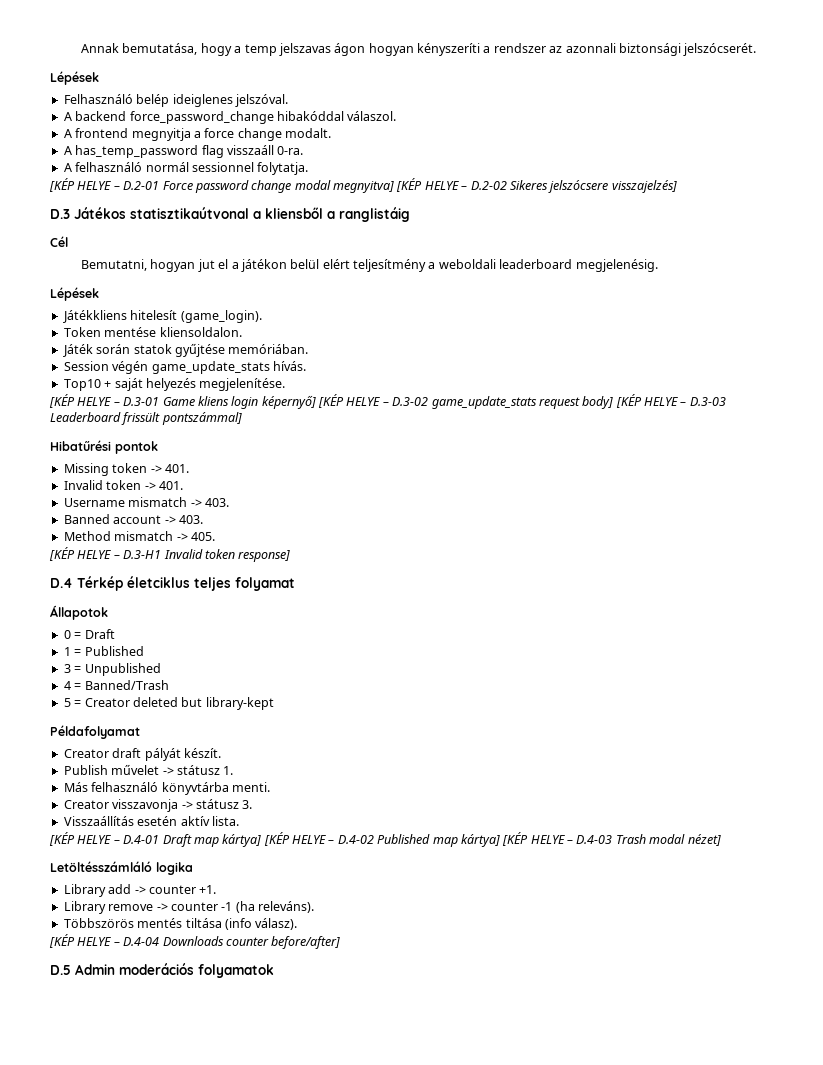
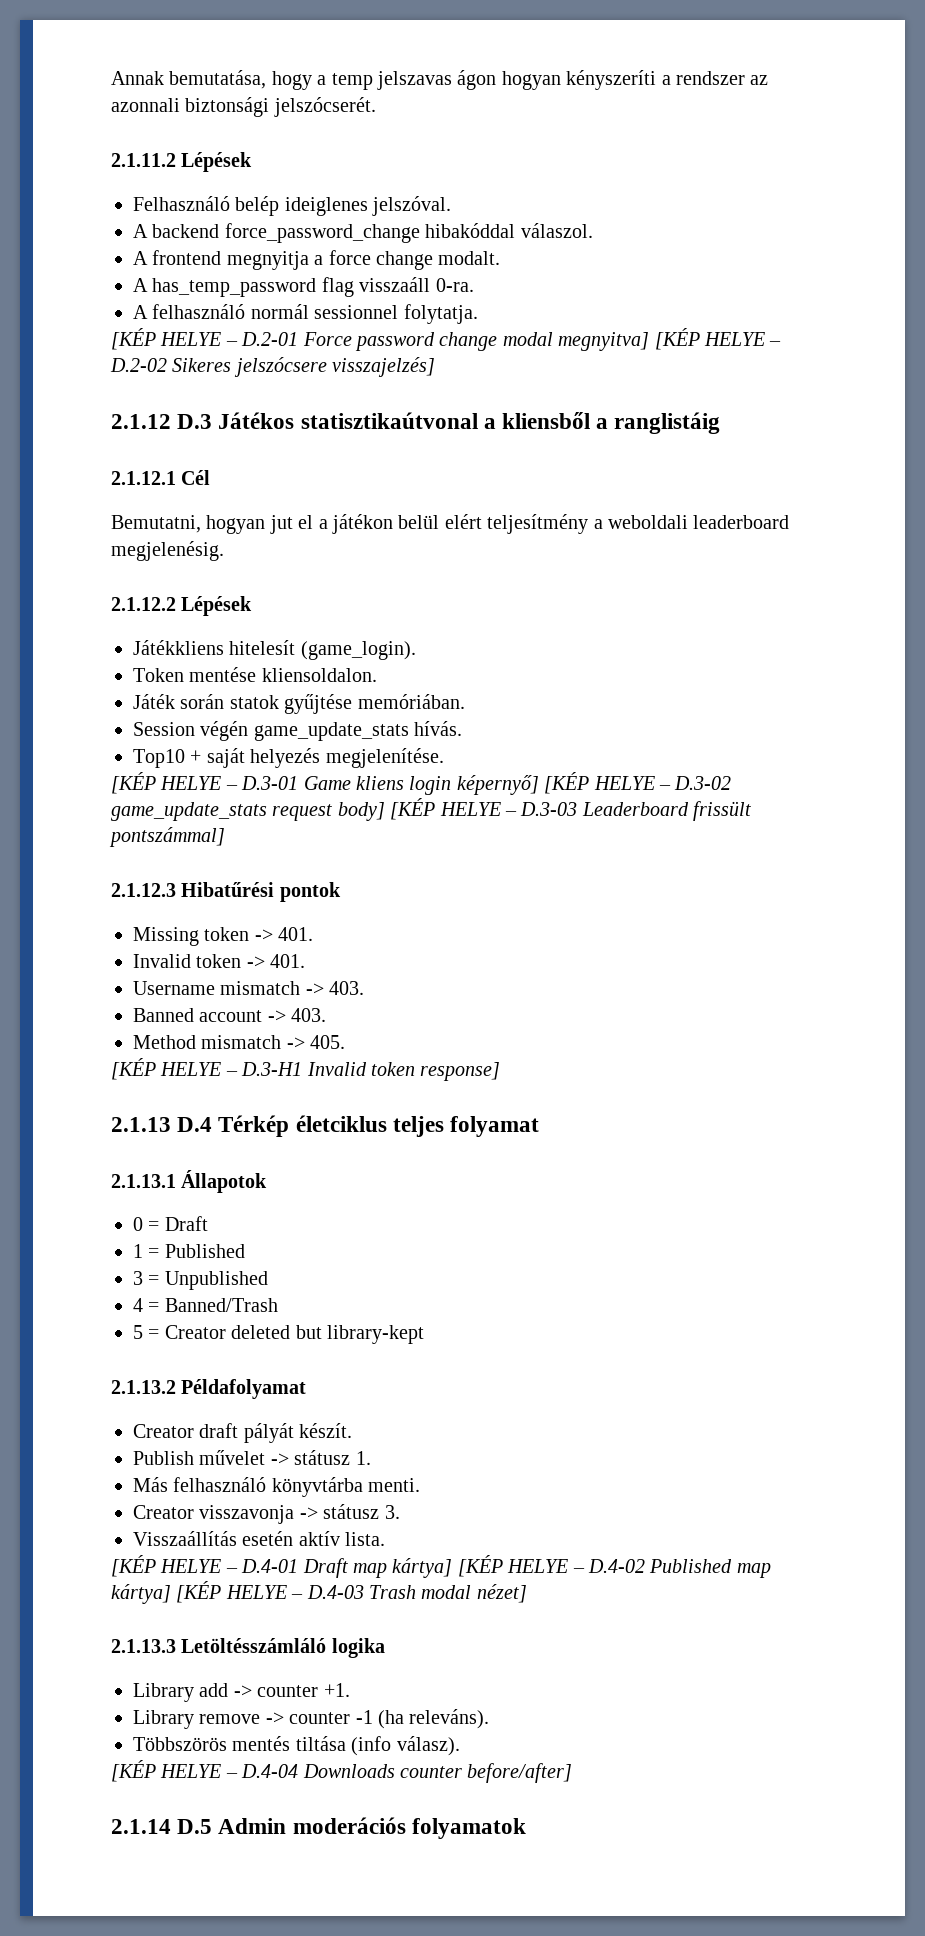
(757, 49) none -> [111,153,176,167] 2.1.11.2
(677, 186) none -> [111,414,171,429] 2.1.12
(410, 214) none -> [111,471,176,485] 2.1.12.1
(658, 265) none -> [111,597,176,611] 2.1.12.2
(242, 418) none -> [111,883,176,897] 2.1.12.3
(291, 556) none -> [111,1117,171,1132] 2.1.13
(295, 584) none -> [111,1174,176,1188] 2.1.13.1
(274, 703) none -> [111,1380,176,1394] 2.1.13.2
(721, 840) none -> [111,1639,176,1653] 2.1.13.3
(341, 942) none -> [111,1819,171,1834] 2.1.14

